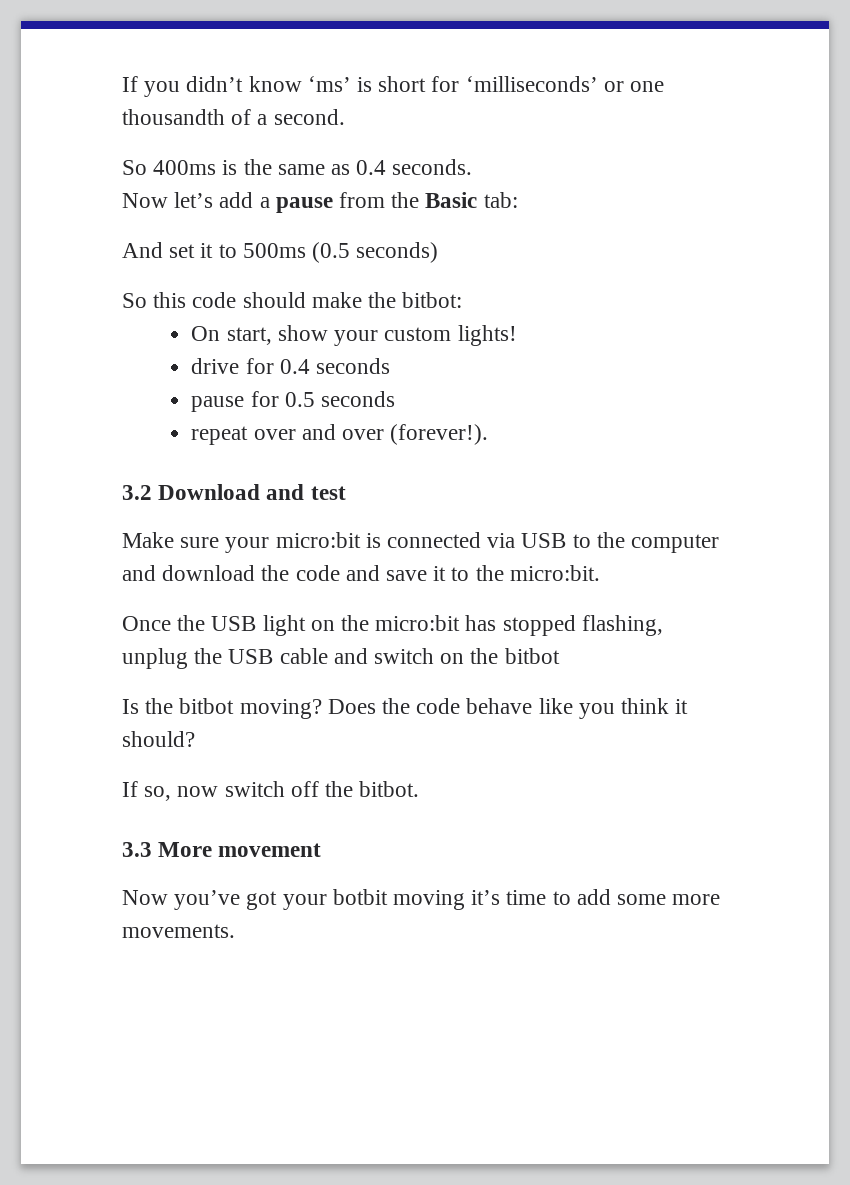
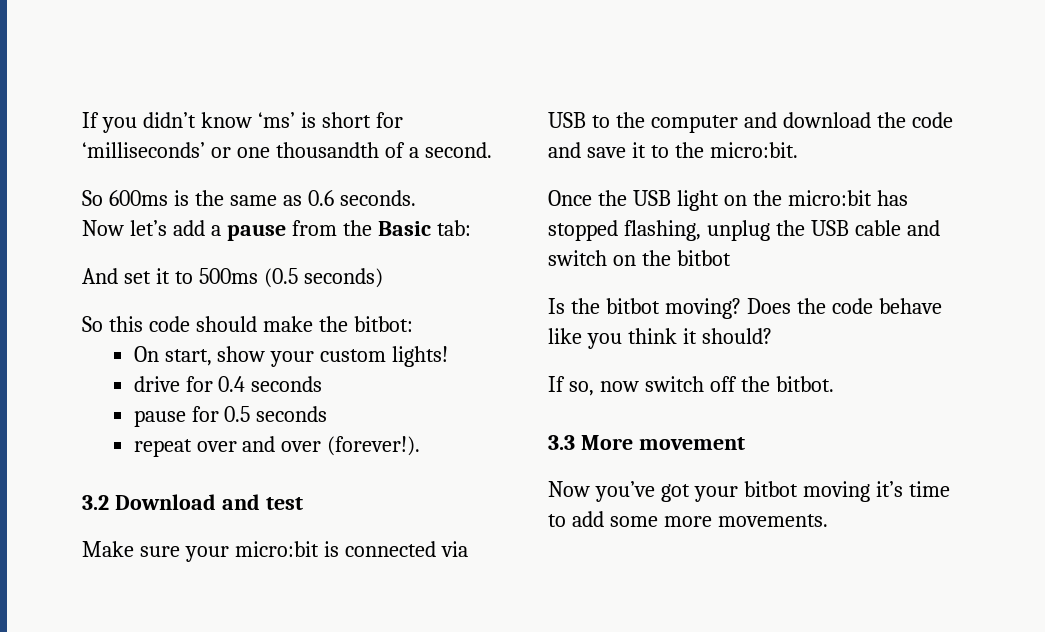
[153,160,217,175] 400ms -> [108,190,168,206] 600ms
[356,160,387,175] 0.4 -> [307,190,334,206] 0.6
[332,889,388,905] botbit -> [743,481,798,497] bitbot

